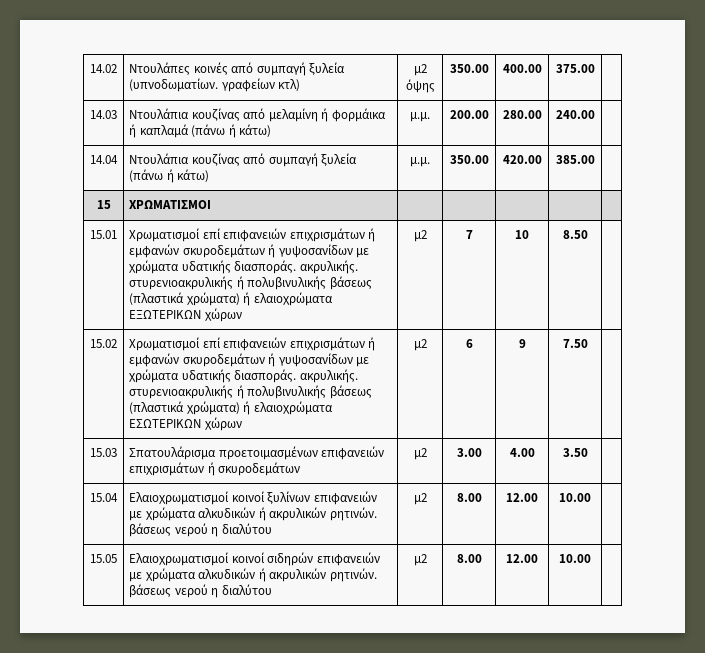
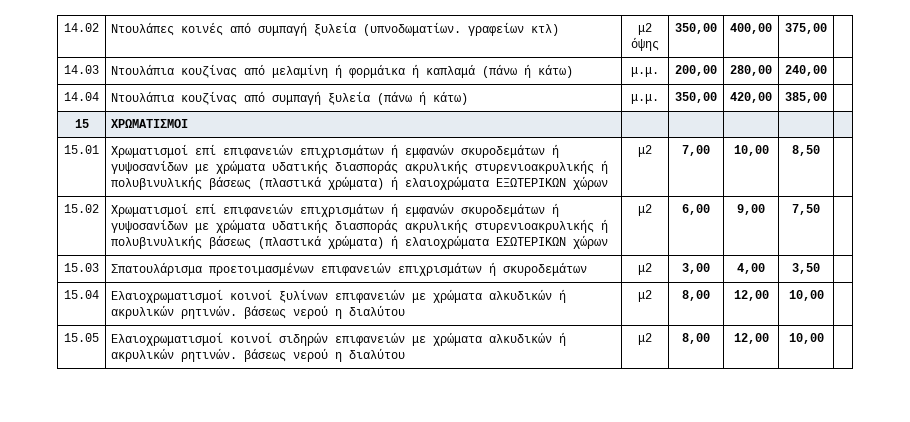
[449,64,489,73] [502,64,542,73] [555,64,595,73] 350.00 | 400.00 | 375.00 -> [675,23,717,34] [730,23,772,34] [785,23,827,34] 350,00 | 400,00 | 375,00
[449,110,489,119] [502,110,542,119] [555,110,595,119] 200.00 | 280.00 | 240.00 -> [675,65,717,76] [730,65,772,76] [785,65,827,76] 200,00 | 280,00 | 240,00
[449,155,489,164] [502,155,542,164] [555,155,595,164] 350.00 | 420.00 | 385.00 -> [675,92,717,103] [730,92,772,103] [785,92,827,103] 350,00 | 420,00 | 385,00
[234,260,358,274] διασποράς. ακρυλικής. -> [335,160,469,174] διασποράς ακρυλικής
[465,230,473,239] [515,230,529,239] [562,230,588,239] 7 | 10 | 8.50 -> [682,145,710,156] [733,145,769,156] [792,145,820,156] 7,00 | 10,00 | 8,50
[234,369,358,383] διασποράς. ακρυλικής. -> [335,219,469,233] διασποράς ακρυλικής
[465,339,473,348] [518,339,526,348] [562,339,588,348] 6 | 9 | 7.50 -> [682,204,710,215] [737,204,765,215] [792,204,820,215] 6,00 | 9,00 | 7,50
[456,448,482,457] [509,448,535,457] [562,448,588,457] 3.00 | 4.00 | 3.50 -> [682,263,710,274] [737,263,765,274] [792,263,820,274] 3,00 | 4,00 | 3,50
[456,493,482,502] [506,493,538,502] [559,493,591,502] 8.00 | 12.00 | 10.00 -> [682,290,710,301] [733,290,769,301] [788,290,824,301] 8,00 | 12,00 | 10,00
[456,554,482,563] [506,554,538,563] [559,554,591,563] 8.00 | 12.00 | 10.00 -> [682,333,710,344] [733,333,769,344] [788,333,824,344] 8,00 | 12,00 | 10,00

